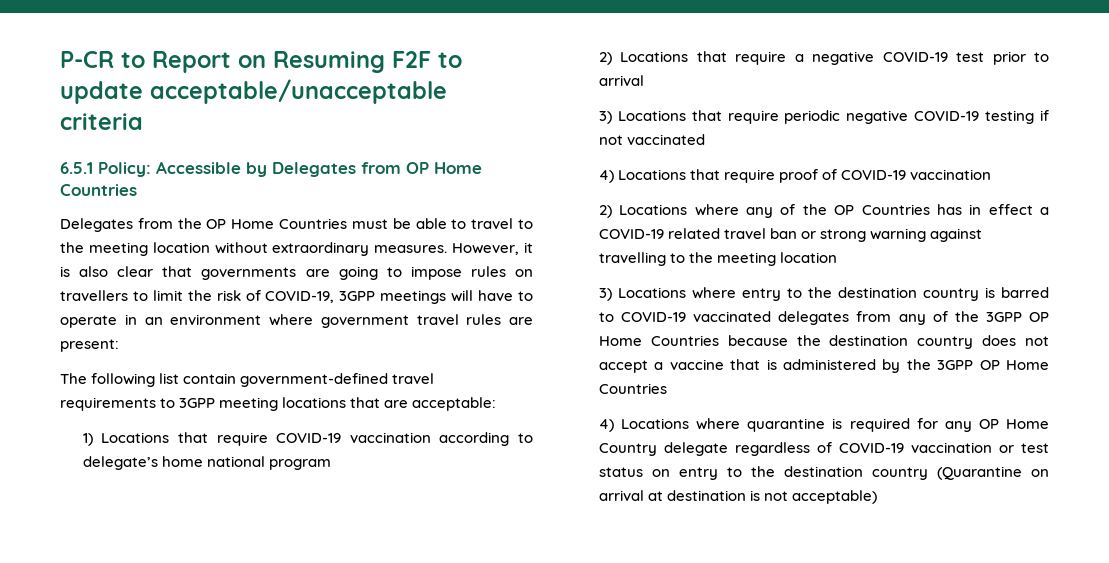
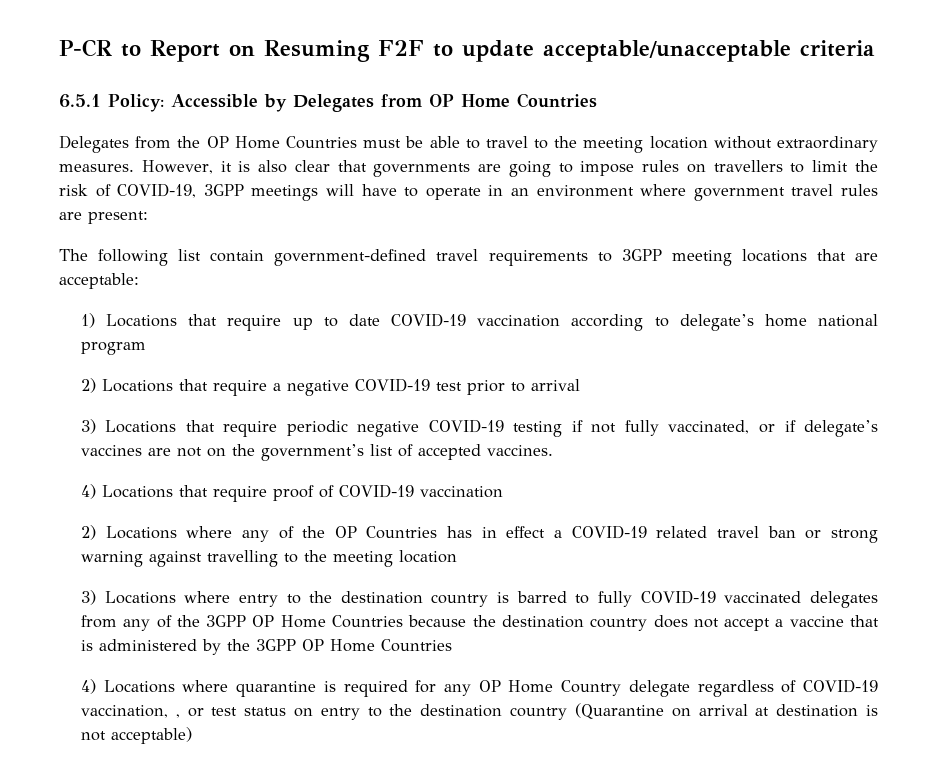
(268, 439) none -> [292,314,380,330] up to date
[626,134,705,145] vaccinated -> [624,420,879,437] [80,444,553,461] fully vaccinated, or if delegate’s vaccines are not on the government’s list of accepted vaccines.
(614, 317) none -> [598,591,633,607] fully
[910,442,992,453] vaccination -> [80,705,180,718] vaccination, ,

